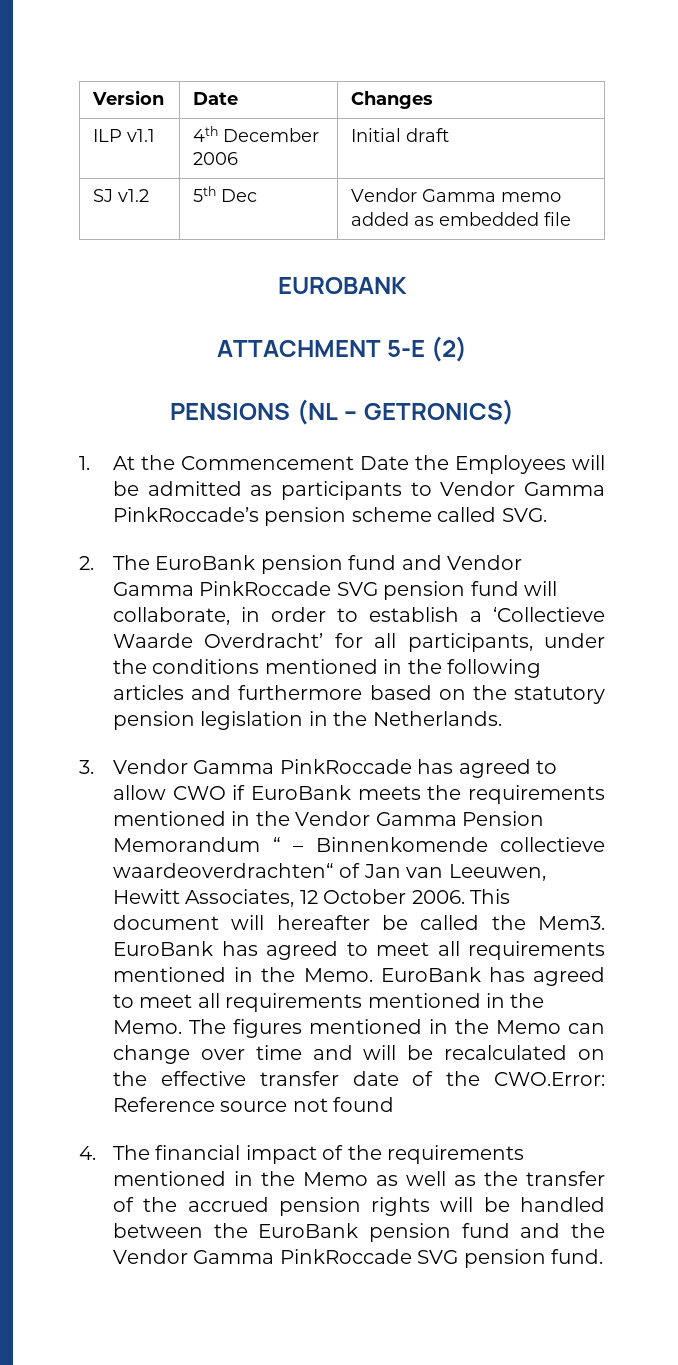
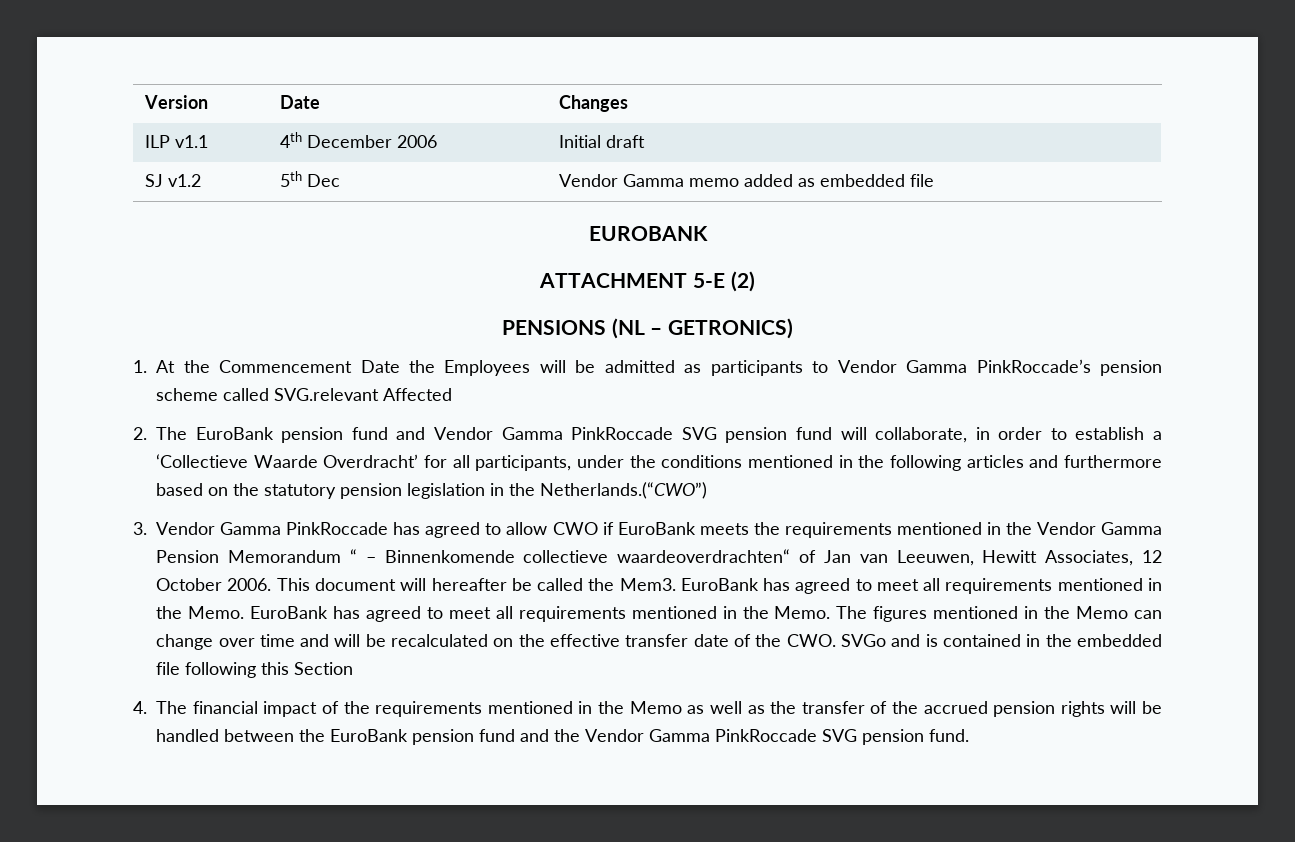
[501,508,547,522] SVG. -> [274,388,453,401] SVG.relevant Affected
[372,711,502,726] Netherlands. -> [540,482,708,499] Netherlands.(“CWO”)
[494,1072,605,1086] [113,1097,395,1112] CWO.Error: Reference source not found -> [786,634,1163,647] [156,662,354,678] CWO. SVGo and is contained in the embedded file following this Section

